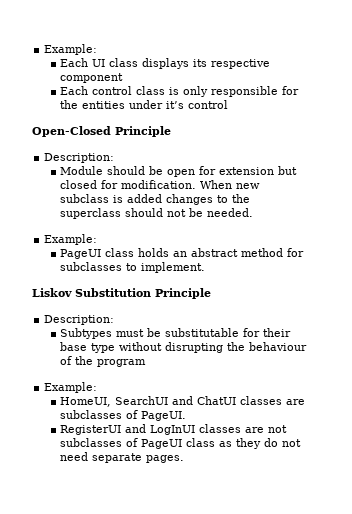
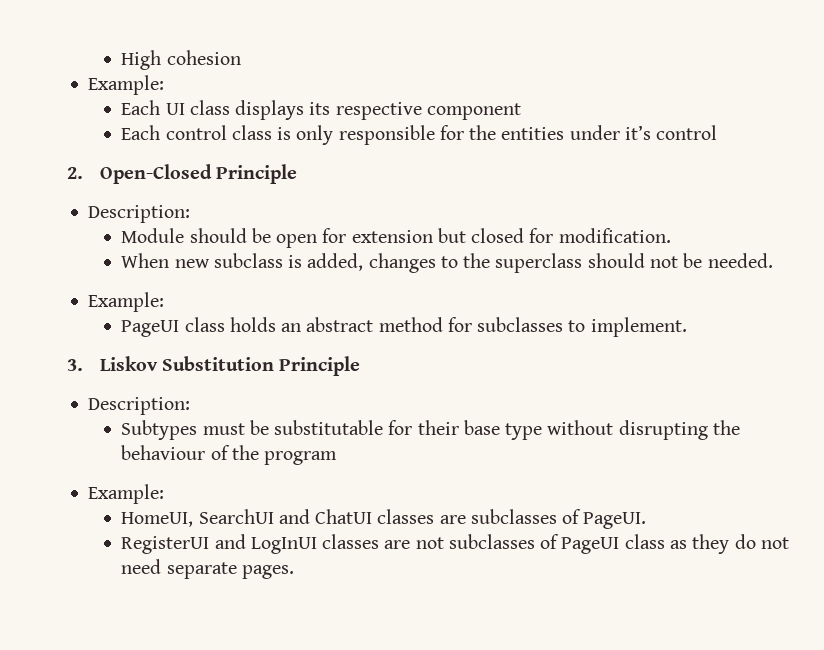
(44, 49) none -> [121,50,241,70] High cohesion //
(229, 104) none -> [66,167,83,179] 2.
(197, 184) none -> (671, 235) //
[127,194,163,203] added -> [307,253,364,271] added,
(206, 267) none -> [66,359,83,371] 3.

